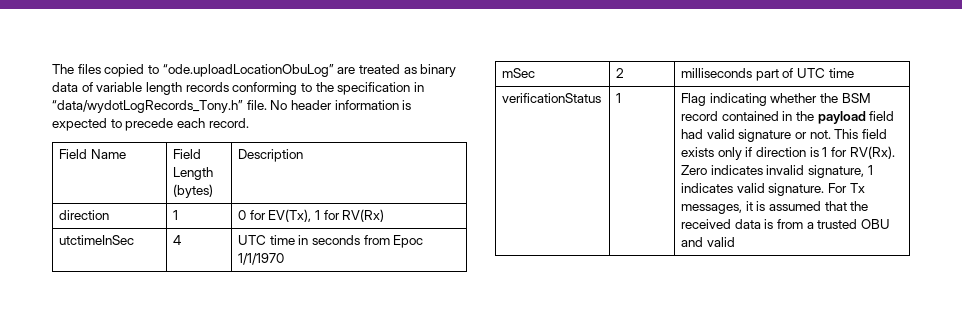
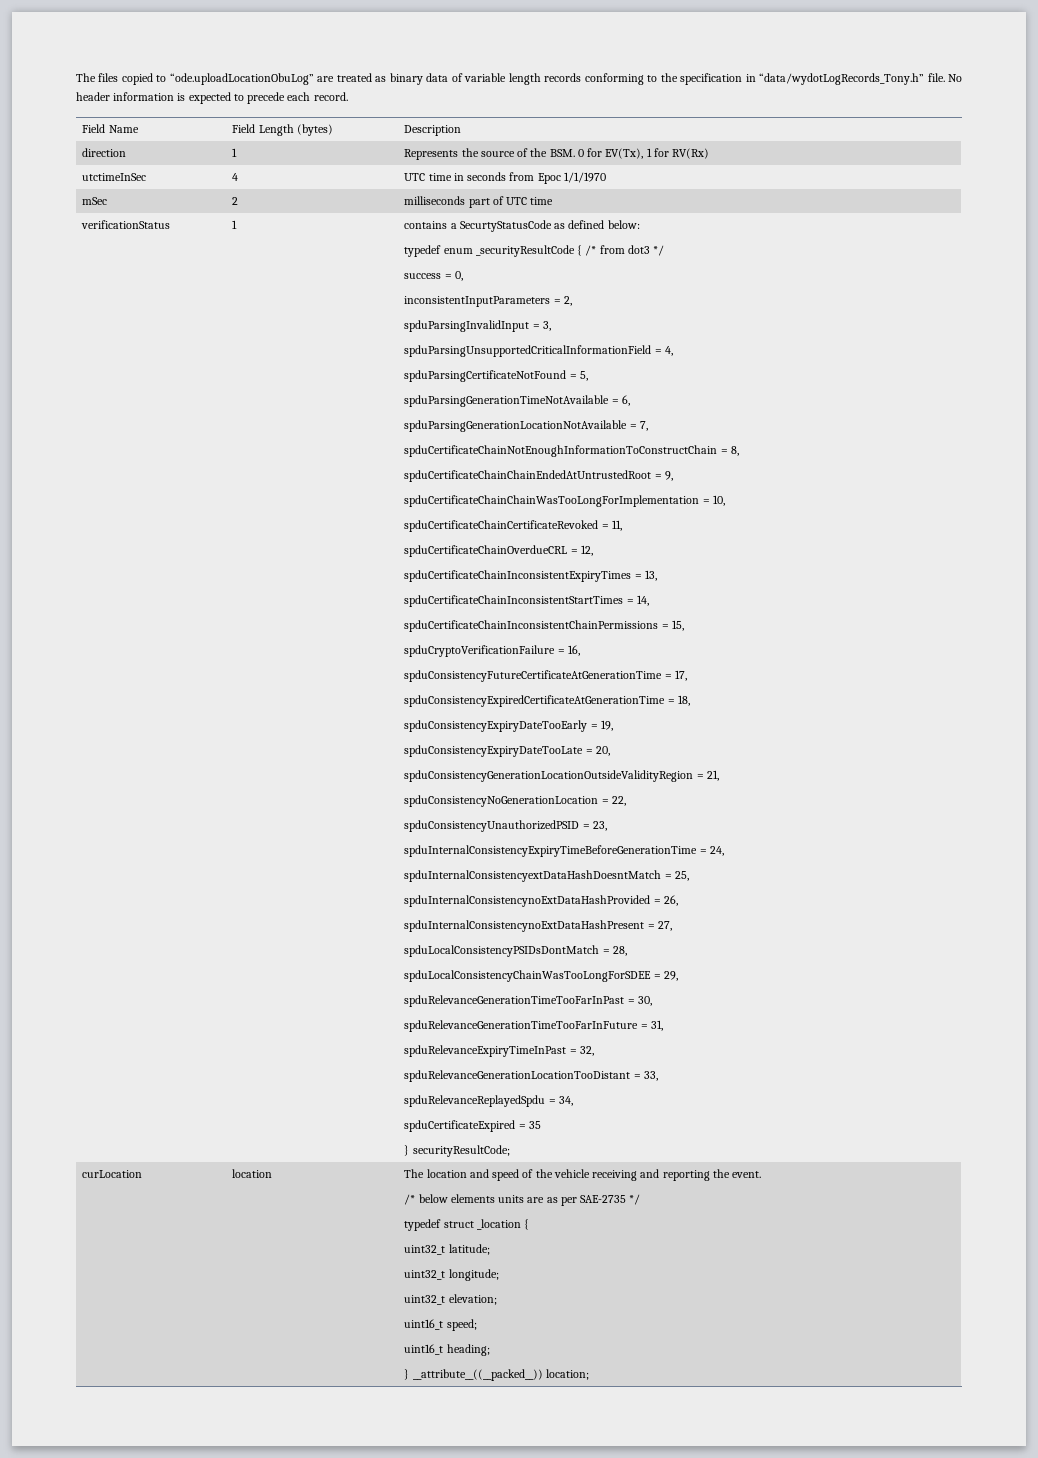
(179, 215) none -> [404,148,575,160] Represents the source of the BSM.
[681,93,871,106] [681,111,895,124] [681,129,888,142] [681,146,895,160] [681,165,873,178] [681,183,865,196] [681,201,869,214] [681,219,891,229] [681,237,735,247] Flag indicating whether the BSM record contained in the payload field had valid signature or not. This field exists only if direction is 1 for RV(Rx). Zero indicates invalid signature, 1 indicates valid signature. For Tx messages, it is assumed that the received data is from a trusted OBU and valid -> [404,220,640,232] [404,245,665,257] [404,271,463,281] [404,296,572,307] [404,320,551,332] [404,345,673,357] [404,370,588,382] [404,395,630,407] [404,420,648,432] [404,445,739,457] [404,470,673,482] [404,495,725,507] [404,520,622,532] [404,545,593,557] [404,570,657,582] [404,595,649,607] [404,620,684,632] [404,645,580,657] [404,670,687,682] [404,695,690,707] [404,720,613,732] [404,745,610,757] [404,770,719,782] [404,795,626,807] [404,820,607,832] [404,845,724,857] [404,870,689,882] [404,895,678,907] [404,920,672,932] [404,945,627,957] [404,970,678,982] [404,995,652,1007] [404,1020,663,1032] [404,1045,594,1057] [404,1070,658,1082] [404,1095,573,1107] [404,1120,541,1132] [404,1145,510,1157] [82,1170,143,1178] [232,1169,273,1178] [404,1169,762,1181] [404,1194,641,1206] [404,1219,530,1231] [404,1244,490,1255] [404,1269,499,1281] [404,1294,497,1305] [404,1319,477,1331] [404,1344,490,1356] [404,1369,589,1381] contains a SecurtyStatusCode as defined below: // typedef enum _securityResultCode { /* from dot3 */ // success = 0, // inconsistentInputParameters = 2, // spduParsingInvalidInput = 3, // spduParsingUnsupportedCriticalInformationField = 4, // spduParsingCertificateNotFound = 5, // spduParsingGenerationTimeNotAvailable = 6, // spduParsingGenerationLocationNotAvailable = 7, // spduCertificateChainNotEnoughInformationToConstructChain = 8, // spduCertificateChainChainEndedAtUntrustedRoot = 9, // spduCertificateChainChainWasTooLongForImplementation = 10, // spduCertificateChainCertificateRevoked = 11, // spduCertificateChainOverdueCRL = 12, // spduCertificateChainInconsistentExpiryTimes = 13, // spduCertificateChainInconsistentStartTimes = 14, // spduCertificateChainInconsistentChainPermissions = 15, // spduCryptoVerificationFailure = 16, // spduConsistencyFutureCertificateAtGenerationTime = 17, // spduConsistencyExpiredCertificateAtGenerationTime = 18, // spduConsistencyExpiryDateTooEarly = 19, // spduConsistencyExpiryDateTooLate = 20, // spduConsistencyGenerationLocationOutsideValidityRegion = 21, // spduConsistencyNoGenerationLocation = 22, // spduConsistencyUnauthorizedPSID = 23, // spduInternalConsistencyExpiryTimeBeforeGenerationTime = 24, // spduInternalConsistencyextDataHashDoesntMatch = 25, // spduInternalConsistencynoExtDataHashProvided = 26, // spduInternalConsistencynoExtDataHashPresent = 27, // spduLocalConsistencyPSIDsDontMatch = 28, // spduLocalConsistencyChainWasTooLongForSDEE = 29, // spduRelevanceGenerationTimeTooFarInPast = 30, // spduRelevanceGenerationTimeTooFarInFuture = 31, // spduRelevanceExpiryTimeInPast = 32, // spduRelevanceGenerationLocationTooDistant = 33, // spduRelevanceReplayedSpdu = 34, // spduCertificateExpired = 35 // } securityResultCode; // curLocation | location | The location and speed of the vehicle receiving and reporting the event. // /* below elements units are as per SAE-2735 */ // typedef struct _location { // uint32_t latitude; // uint32_t longitude; // uint32_t elevation; // uint16_t speed; // uint16_t heading; // } __attribute__((__packed__)) location;

